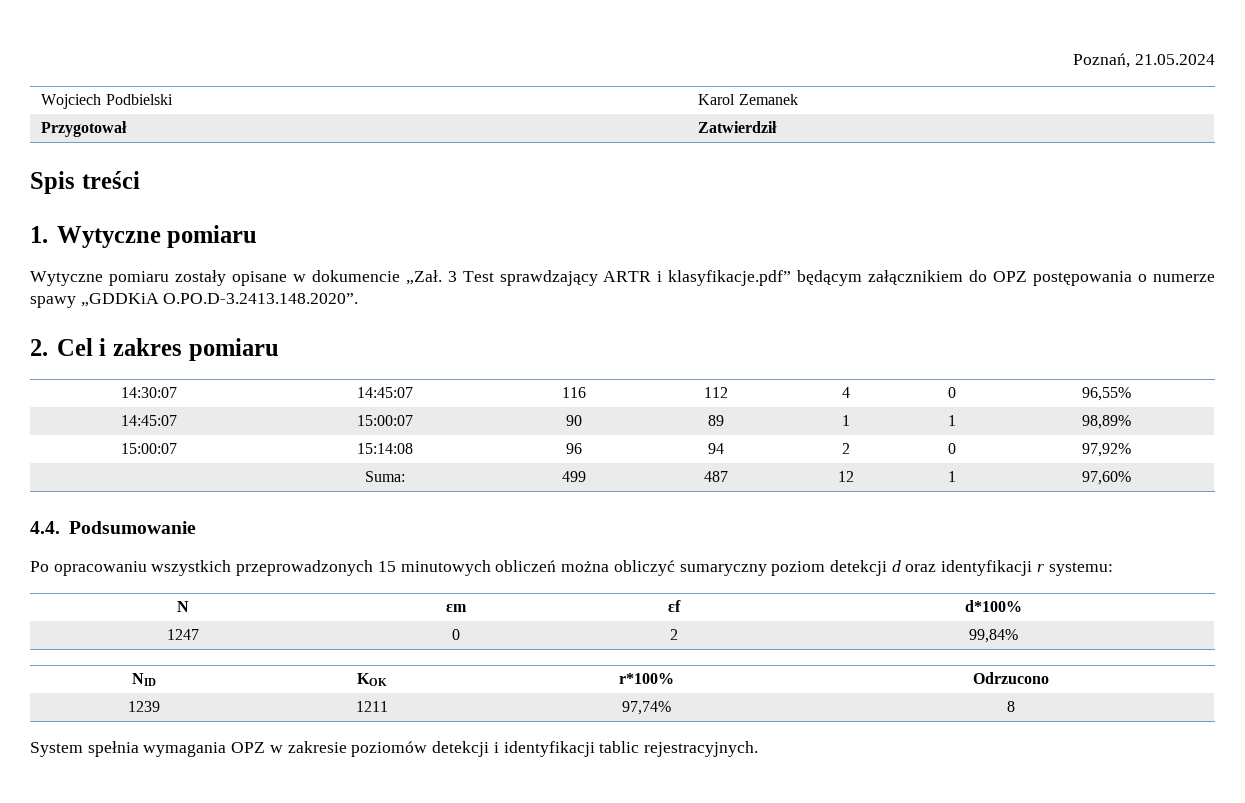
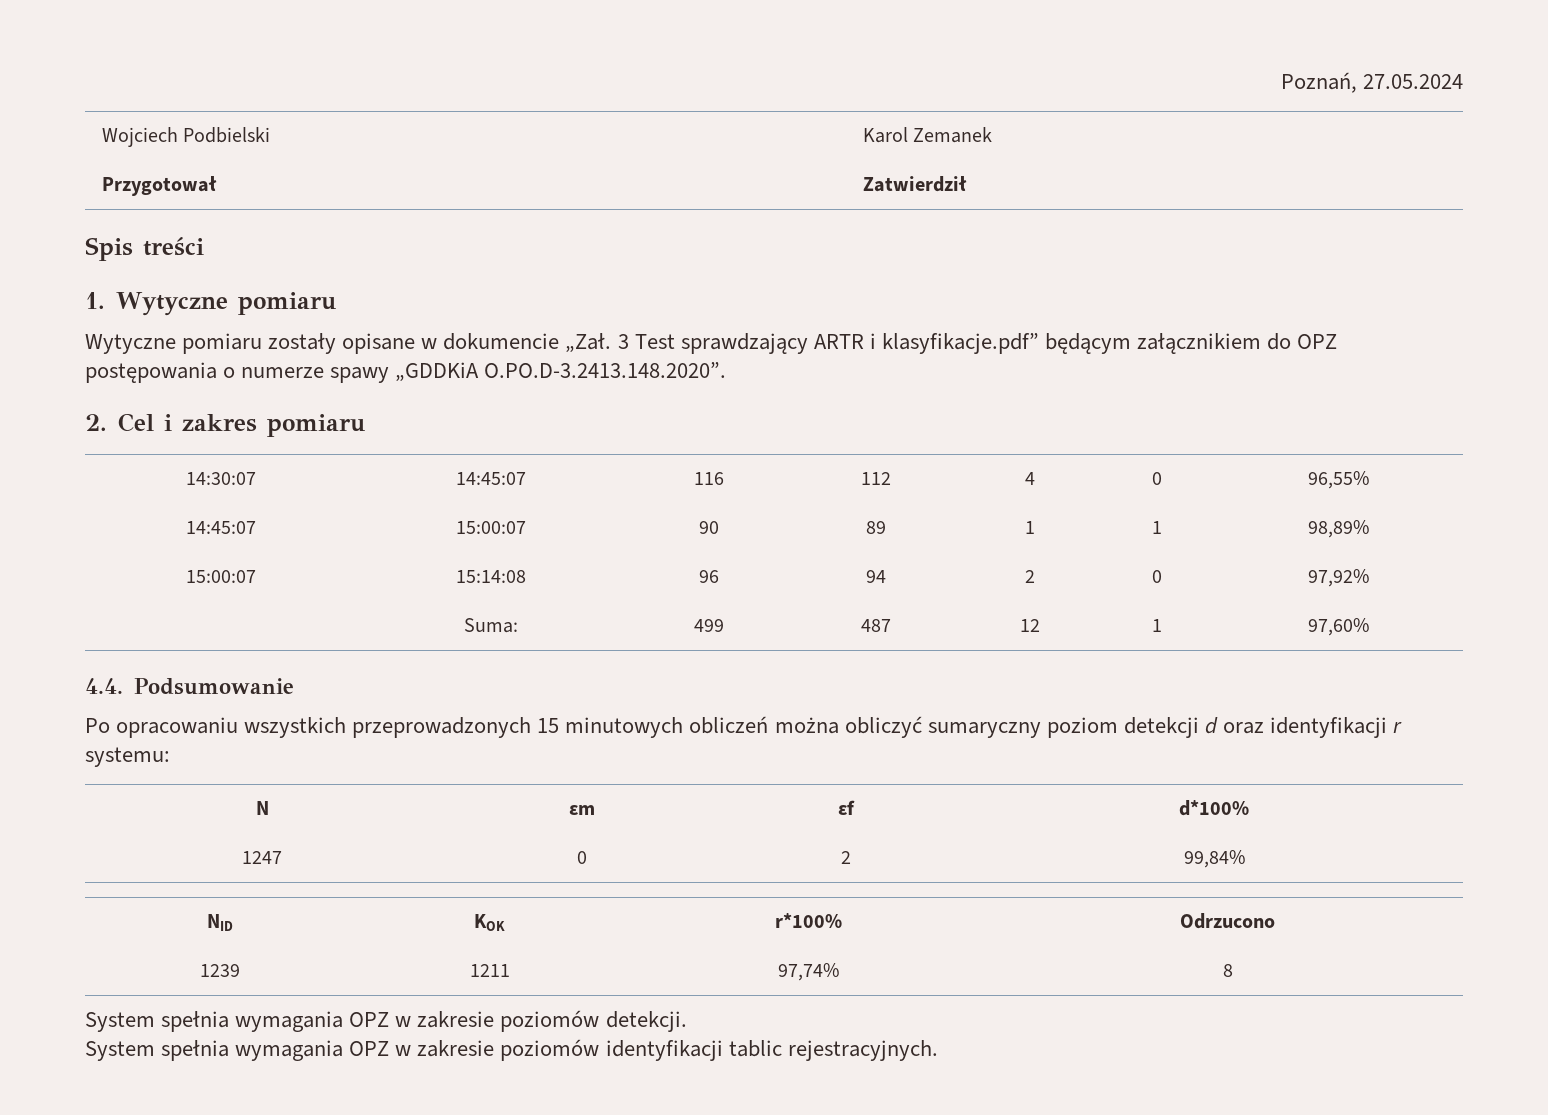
[1135,54,1215,65] 21.05.2024 -> [1363,74,1463,89] 27.05.2024
[432,741,499,757] detekcji i -> [605,1011,687,1032] [85,1039,600,1061] detekcji. // System spełnia wymagania OPZ w zakresie poziomów

